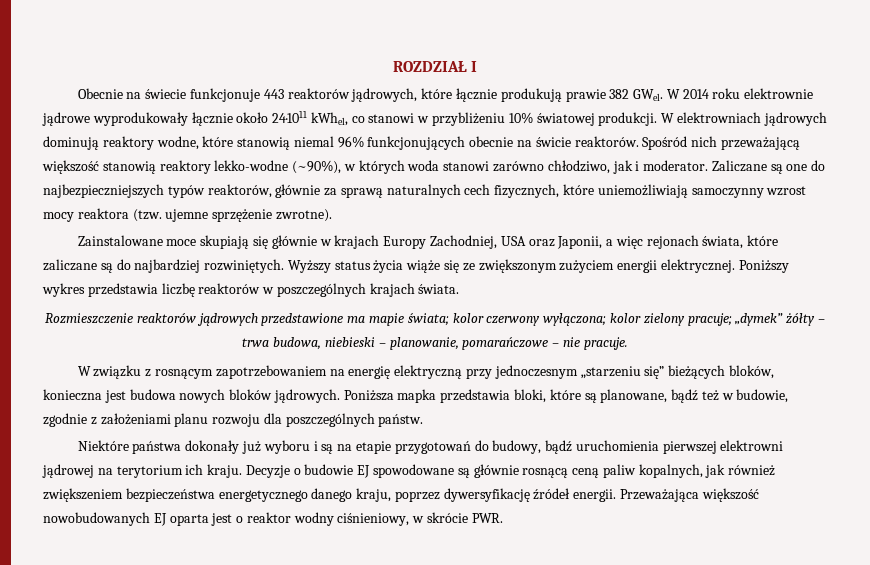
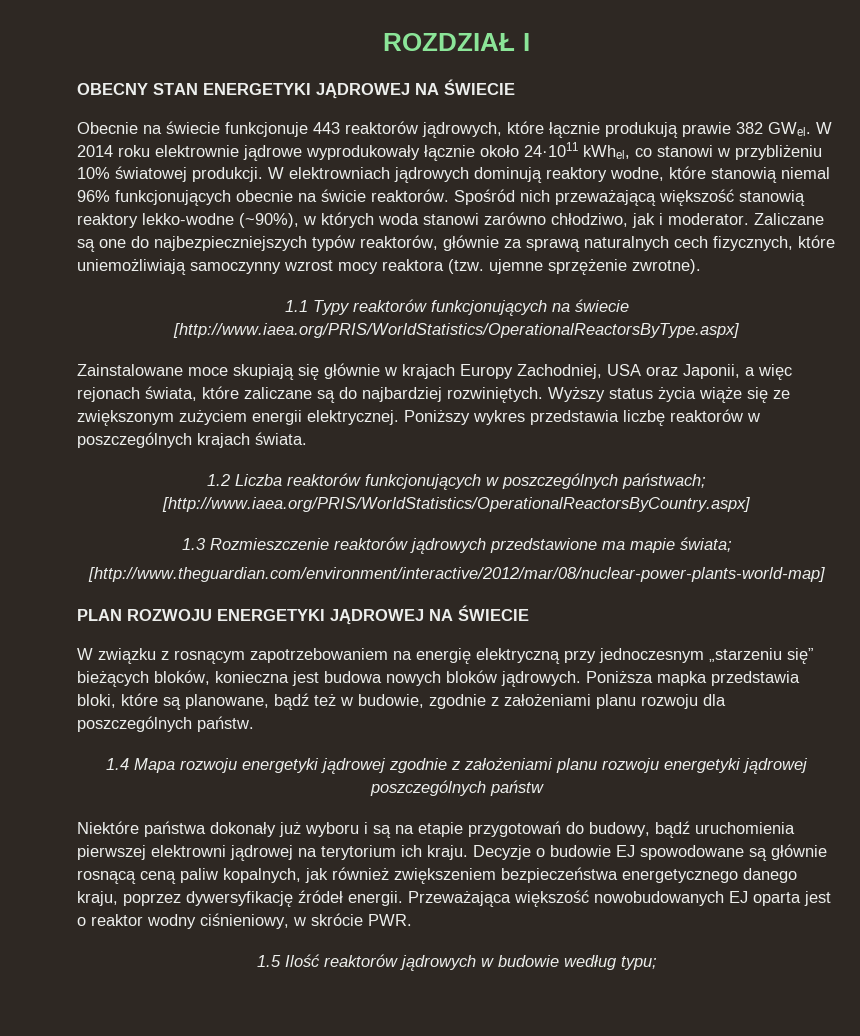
(478, 66) none -> [77,79,515,99] // OBECNY STAN ENERGETYKI JĄDROWEJ NA ŚWIECIE
(332, 215) none -> [284,299,629,316] [173,323,739,338] // 1.1 Typy reaktorów funkcjonujących na świecie [http://www.iaea.org/PRIS/WorldStatistics/OperationalReactorsByType.aspx]
(460, 289) none -> [207,473,706,490] [162,497,750,512] [181,538,206,550] 1.2 Liczba reaktorów funkcjonujących w poszczególnych państwach; [http://www.iaea.org/PRIS/WorldStatistics/OperationalReactorsByCountry.aspx] // 1.3
[452,313,825,326] [242,337,628,350] kolor czerwony wyłączona; kolor zielony pracuje; „dymek” żółty – trwa budowa, niebieski – planowanie, pomarańczowe – nie pracuje. -> [87,567,825,582] [77,605,529,625] // [http://www.theguardian.com/environment/interactive/2012/mar/08/nuclear-power-plants-world-map] // PLAN ROZWOJU ENERGETYKI JĄDROWEJ NA ŚWIECIE
(424, 420) none -> [106,758,808,774] [369,780,544,796] // 1.4 Mapa rozwoju energetyki jądrowej zgodnie z założeniami planu rozwoju energetyki jądrowej poszczególnych państw
(503, 518) none -> [256,954,657,971] // 1.5 Ilość reaktorów jądrowych w budowie według typu;

